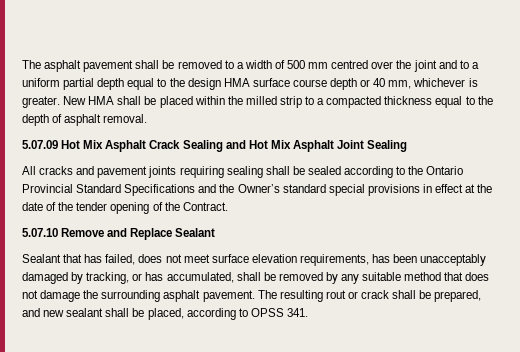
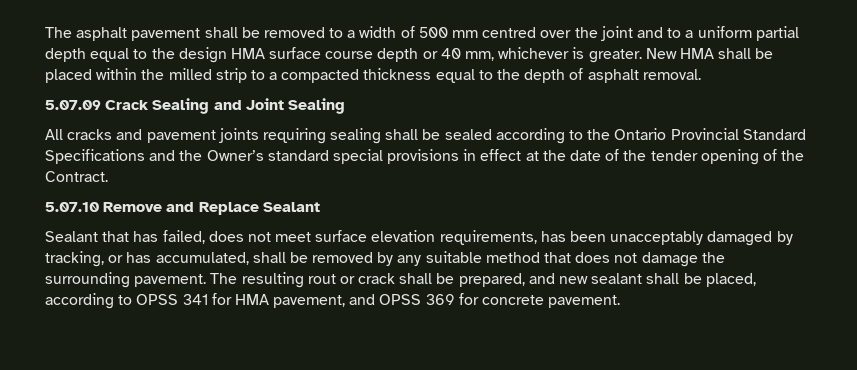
[61,140,334,152] Hot Mix Asphalt Crack Sealing and Hot Mix Asphalt -> [105,98,242,114] Crack Sealing and
[163,290,201,302] asphalt -> (130, 280) none
[286,308,308,317] 341. -> [182,293,621,308] 341 for HMA pavement, and OPSS 369 for concrete pavement.

